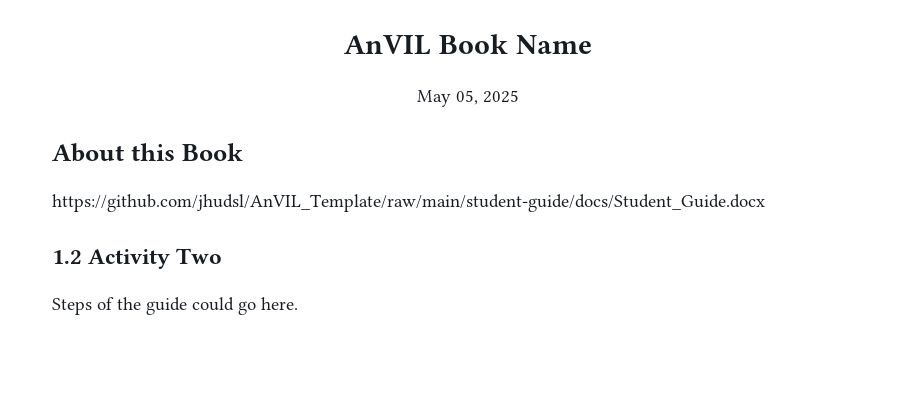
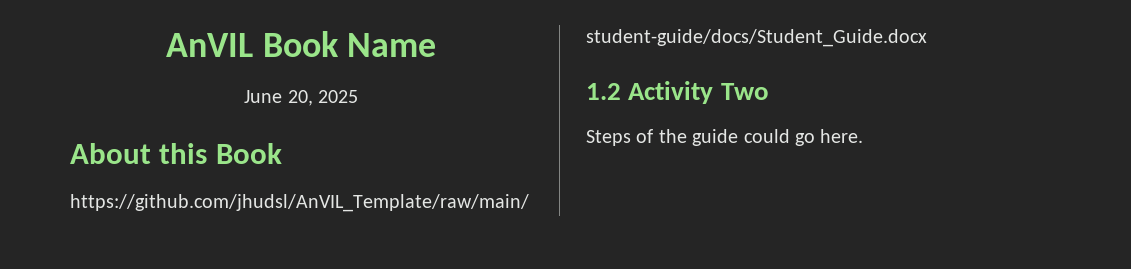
[417,90,478,107] May 05, -> [244,90,313,106] June 20,

